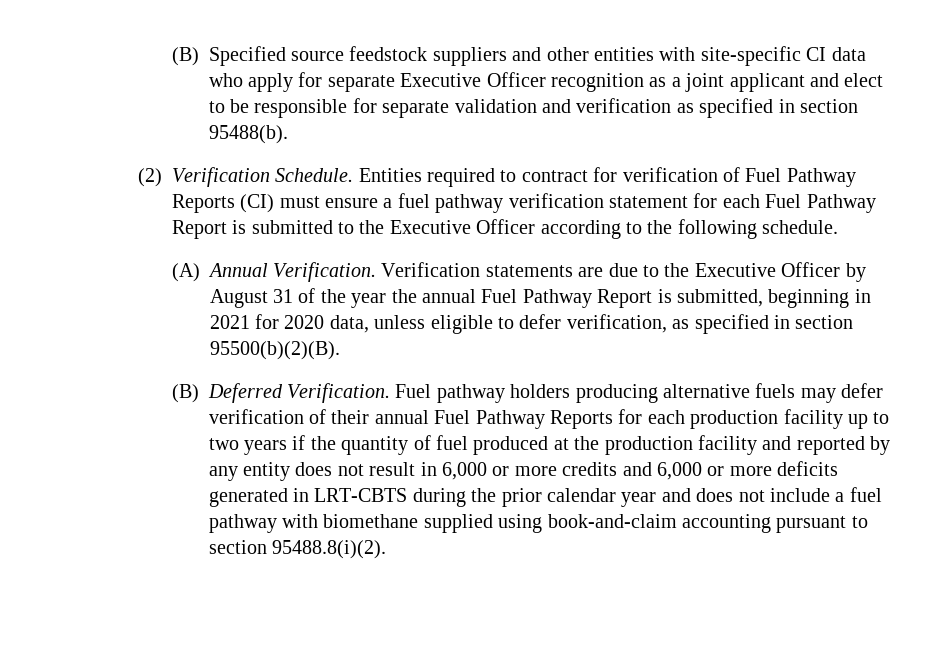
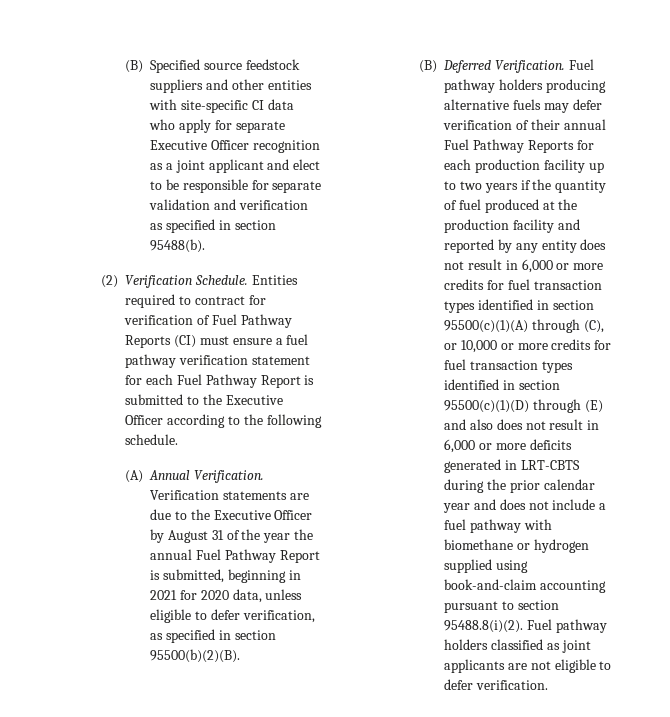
[622,462,652,476] and -> [486,279,602,290] [444,299,594,313] [444,319,604,333] [444,339,612,353] [444,359,573,373] [444,379,560,390] [444,399,603,413] [444,419,600,430] for fuel transaction types identified in section 95500(c)(1)(A) through (C), or 10,000 or more credits for fuel transaction types identified in section 95500(c)(1)(D) through (E) and also does not result in
(419, 521) none -> [516,539,589,553] or hydrogen
(386, 549) none -> [526,619,607,633] [444,639,591,653] [444,659,612,673] [444,679,548,690] Fuel pathway holders classified as joint applicants are not eligible to defer verification.

